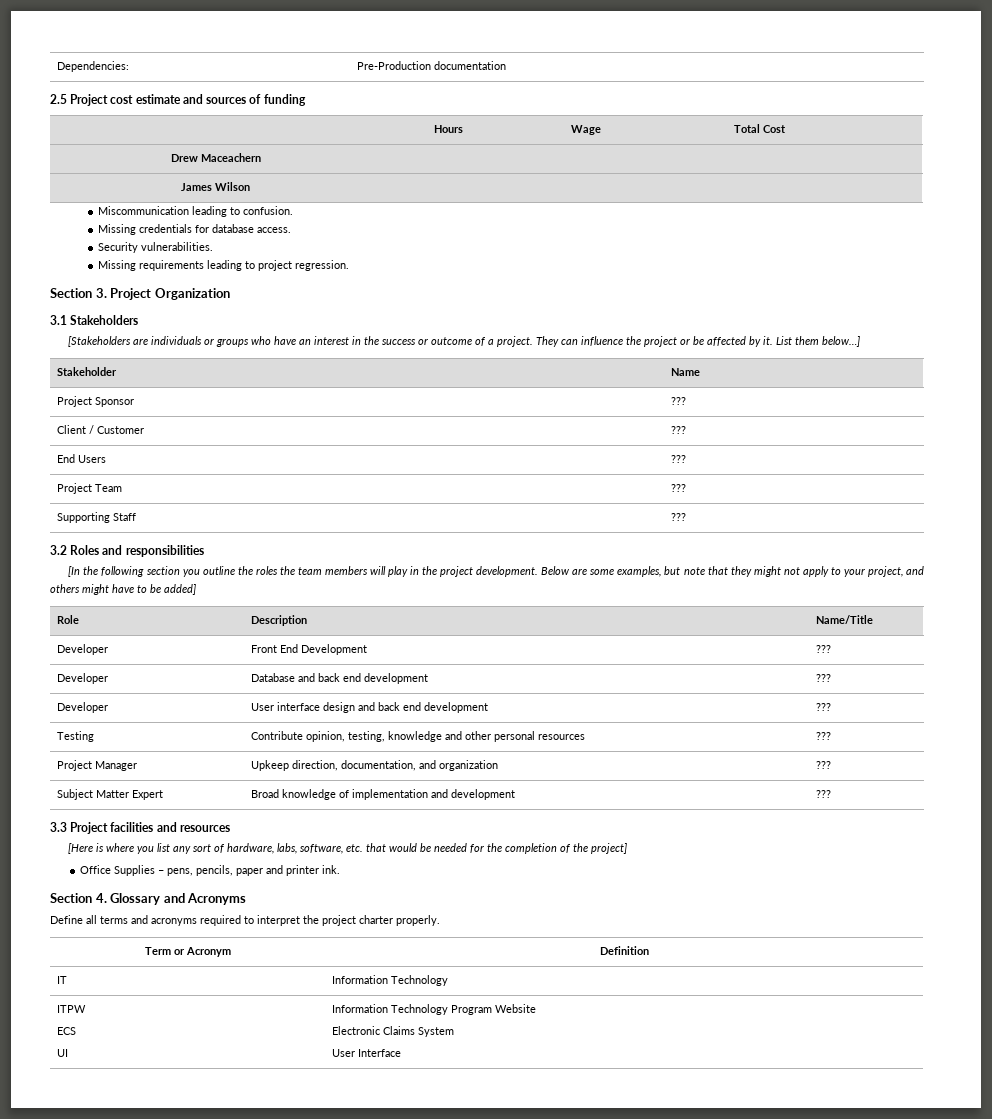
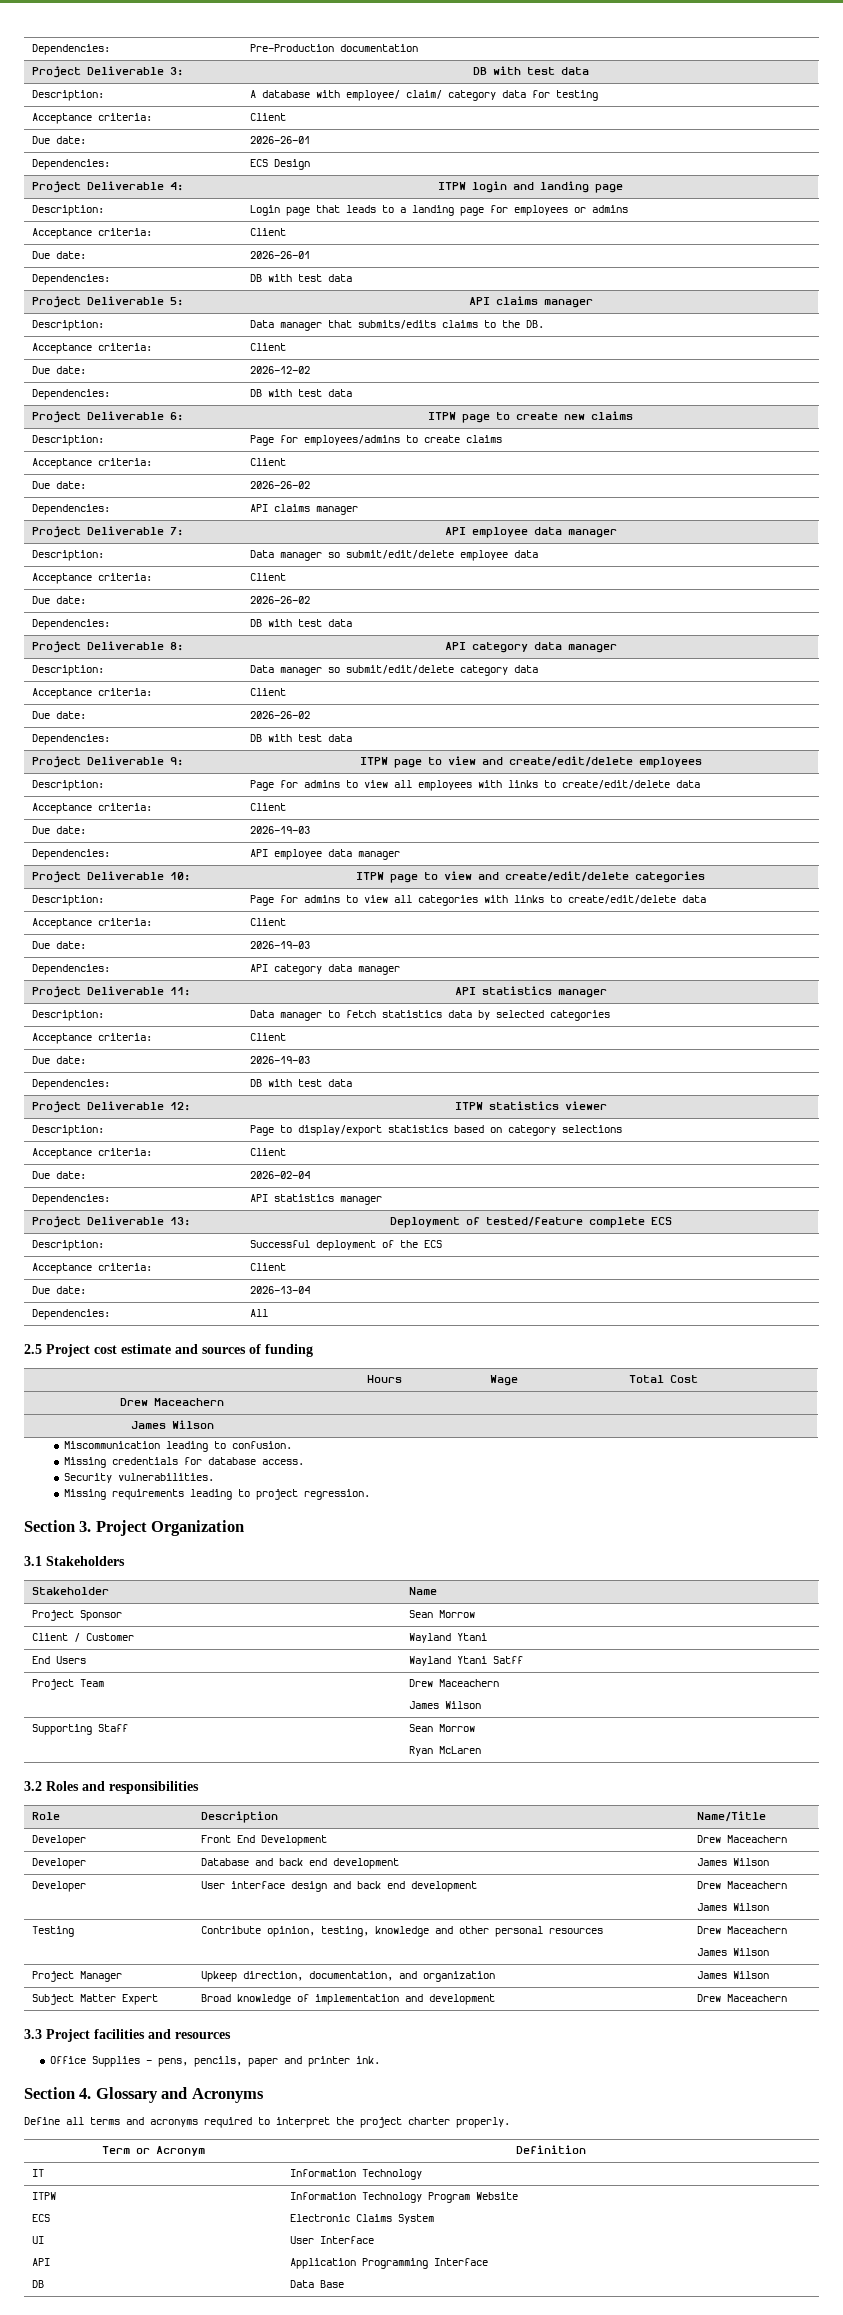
(506, 65) none -> [31,66,183,78] [472,66,589,75] [31,90,104,101] [249,90,598,101] [31,113,152,124] [249,113,286,121] [31,136,86,144] [249,136,310,144] [31,159,110,170] [249,159,310,170] [31,181,183,193] [438,181,623,193] [31,205,104,216] [249,205,628,216] [31,228,152,239] [249,228,286,236] [31,251,86,259] [249,251,310,259] [31,274,110,285] [249,274,352,282] [31,296,183,308] [468,296,593,308] [31,320,104,331] [249,320,544,331] [31,343,152,354] [249,343,286,351] [31,366,86,374] [249,366,310,374] [31,389,110,400] [249,389,352,397] [31,411,183,423] [428,411,633,423] [31,435,104,446] [249,435,502,446] [31,458,152,469] [249,458,286,466] [31,481,86,489] [249,481,310,489] [31,504,110,515] [249,504,358,515] [31,526,183,538] [444,527,617,538] [31,550,104,561] [249,550,538,561] [31,573,152,584] [249,573,286,581] [31,596,86,604] [249,596,310,604] [31,619,110,630] [249,619,352,627] [31,641,183,653] [444,642,617,653] [31,665,104,676] [249,665,538,676] [31,688,152,699] [249,688,286,696] [31,711,86,719] [249,711,310,719] [31,734,110,745] [249,734,352,742] [31,756,183,768] [359,756,702,768] [31,780,104,791] [249,780,700,791] [31,803,152,814] [249,803,286,811] [31,826,86,834] [249,826,310,834] [31,849,110,860] [249,849,400,860] [31,871,190,883] [356,871,705,883] [31,895,104,906] [249,895,706,906] [31,918,152,929] [249,918,286,926] [31,941,86,949] [249,941,310,949] [31,964,110,975] [249,964,400,975] [31,986,190,998] [454,986,607,998] [31,1010,104,1021] [249,1010,610,1021] [31,1033,152,1044] [249,1033,286,1041] [31,1056,86,1064] [249,1056,310,1064] [31,1079,110,1090] [249,1079,352,1087] [31,1101,190,1113] [454,1101,607,1110] [31,1125,104,1136] [249,1125,622,1136] [31,1148,152,1159] [249,1148,286,1156] [31,1171,86,1179] [249,1171,310,1179] [31,1194,110,1205] [249,1194,382,1205] [31,1216,190,1228] [389,1216,672,1228] [31,1240,104,1251] [249,1240,442,1251] [31,1263,152,1274] [249,1263,286,1271] [31,1286,86,1294] [249,1286,310,1294] [31,1309,110,1320] [249,1309,268,1317] // Project Deliverable 3: | DB with test data // Description: | A database with employee/ claim/ category data for testing // Acceptance criteria: | Client // Due date: | 2026-26-01 // Dependencies: | ECS Design // Project Deliverable 4: | ITPW login and landing page // Description: | Login page that leads to a landing page for employees or admins // Acceptance criteria: | Client // Due date: | 2026-26-01 // Dependencies: | DB with test data // Project Deliverable 5: | API claims manager // Description: | Data manager that submits/edits claims to the DB. // Acceptance criteria: | Client // Due date: | 2026-12-02 // Dependencies: | DB with test data // Project Deliverable 6: | ITPW page to create new claims // Description: | Page for employees/admins to create claims // Acceptance criteria: | Client // Due date: | 2026-26-02 // Dependencies: | API claims manager // Project Deliverable 7: | API employee data manager // Description: | Data manager so submit/edit/delete employee data // Acceptance criteria: | Client // Due date: | 2026-26-02 // Dependencies: | DB with test data // Project Deliverable 8: | API category data manager // Description: | Data manager so submit/edit/delete category data // Acceptance criteria: | Client // Due date: | 2026-26-02 // Dependencies: | DB with test data // Project Deliverable 9: | ITPW page to view and create/edit/delete employees // Description: | Page for admins to view all employees with links to create/edit/delete data // Acceptance criteria: | Client // Due date: | 2026-19-03 // Dependencies: | API employee data manager // Project Deliverable 10: | ITPW page to view and create/edit/delete categories // Description: | Page for admins to view all categories with links to create/edit/delete data // Acceptance criteria: | Client // Due date: | 2026-19-03 // Dependencies: | API category data manager // Project Deliverable 11: | API statistics manager // Description: | Data manager to fetch statistics data by selected categories // Acceptance criteria: | Client // Due date: | 2026-19-03 // Dependencies: | DB with test data // Project Deliverable 12: | ITPW statistics viewer // Description: | Page to display/export statistics based on category selections // Acceptance criteria: | Client // Due date: | 2026-02-04 // Dependencies: | API statistics manager // Project Deliverable 13: | Deployment of tested/feature complete ECS // Description: | Successful deployment of the ECS // Acceptance criteria: | Client // Due date: | 2026-13-04 // Dependencies: | All
[68,336,861,347] // [Stakeholders are individuals or groups who have an interest in the success or outcome of a project. They can influence the project or be affected by it. List them below…] -> (125, 1561) none
[670,397,686,405] ??? -> [408,1610,475,1618] Sean Morrow
[670,426,686,434] ??? -> [408,1633,487,1643] Wayland Ytani
[670,455,686,463] ??? -> [408,1656,523,1666] Wayland Ytani Satff
[670,484,686,492] [56,512,136,523] [670,513,686,521] [50,545,204,557] [68,566,924,577] [50,584,196,595] ??? // Supporting Staff | ??? // 3.2 Roles and responsibilities // [In the following section you outline the roles the team members will play in the project development. Below are some examples, but note that they might not apply to your project, and others might have to be added] -> [408,1679,499,1687] [408,1701,481,1709] [31,1724,128,1735] [408,1724,475,1732] [408,1746,481,1756] [24,1781,199,1794] Drew Maceachern // James Wilson // Supporting Staff | Sean Morrow // Ryan McLaren // 3.2 Roles and responsibilities
[815,645,831,653] ??? -> [696,1835,787,1843] Drew Maceachern
[815,674,831,682] ??? -> [696,1858,769,1866] James Wilson
[815,703,831,711] ??? -> [696,1881,787,1889] [696,1903,769,1911] Drew Maceachern // James Wilson
[815,732,831,740] ??? -> [696,1926,787,1934] [696,1948,769,1956] Drew Maceachern // James Wilson
[815,761,831,769] ??? -> [696,1971,769,1979] James Wilson
[815,790,831,798] ??? -> [696,1994,787,2002] Drew Maceachern
[68,843,628,854] // [Here is where you list any sort of hardware, labs, software, etc. that would be needed for the completion of the project] -> (231, 2035) none
(68, 1053) none -> [31,2258,50,2266] [31,2280,44,2288] // API // DB
(401, 1053) none -> [289,2258,488,2269] [289,2280,344,2288] // Application Programming Interface // Data Base

